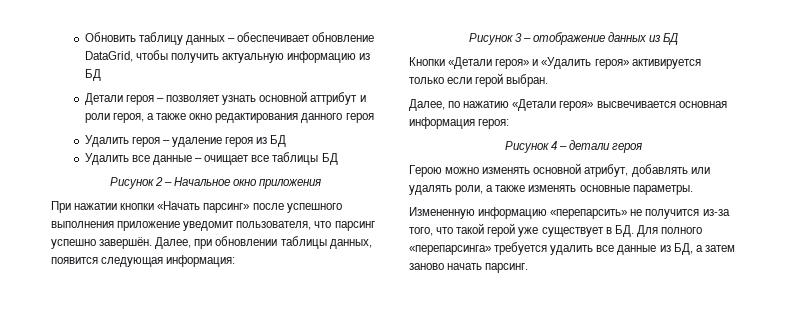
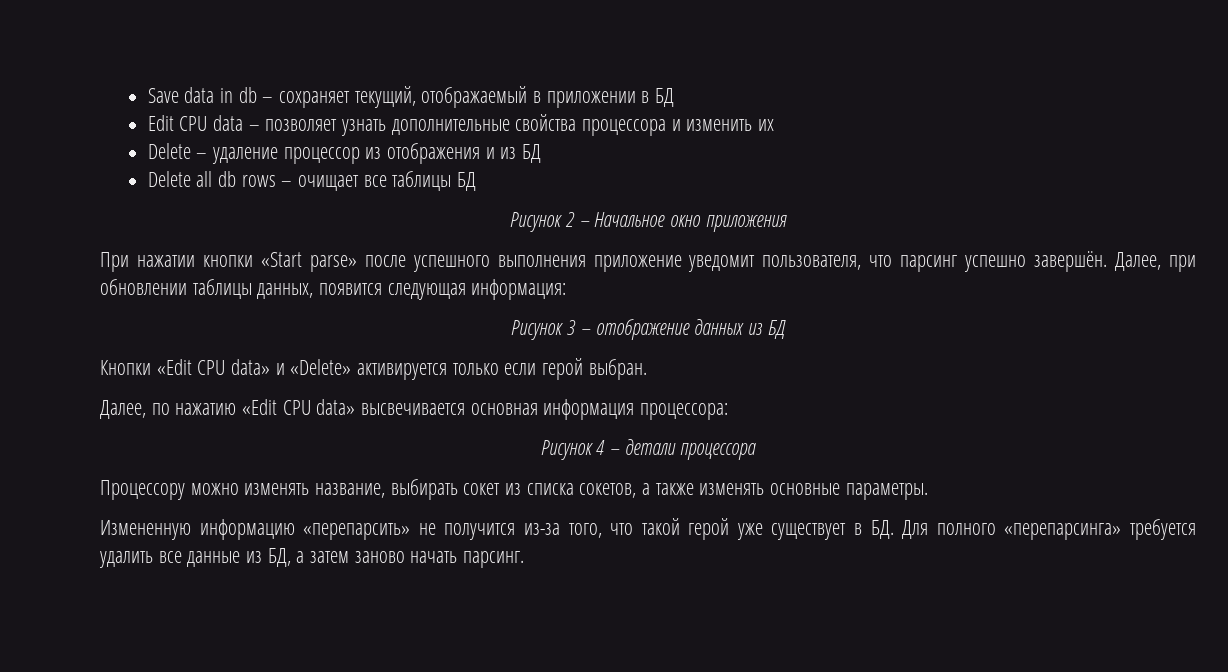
[84,32,375,45] [84,50,371,63] [84,69,101,81] [84,91,366,105] [84,113,374,123] [84,135,287,147] [84,153,193,165] Обновить таблицу данных – обеспечивает обновление DataGrid, чтобы получить актуальную информацию из БД // Детали героя – позволяет узнать основной аттрибут и роли героя, а также окно редактирования данного героя // Удалить героя – удаление героя из БД // Удалить все данные -> [147,86,674,108] [147,114,774,136] [147,143,541,164] [147,171,276,187] Save data in db – сохраняет текущий, отображаемый в приложении в БД // Edit CPU data – позволяет узнать дополнительные свойства процессора и изменить их // Delete – удаление процессор из отображения и из БД // Delete all db rows
[157,201,250,213] «Начать парсинг» -> [260,252,357,272] «Start parse»
[448,57,629,69] «Детали героя» и «Удалить героя» -> [156,359,352,375] «Edit CPU data» и «Delete»
[512,99,594,111] «Детали героя» -> [242,399,356,415] «Edit CPU data»
[478,119,510,129] героя: -> [640,403,729,420] процессора:
[612,143,643,153] [409,163,710,177] [409,185,484,195] героя // Герою можно изменять основной атрибут, добавлять или удалять роли, -> [680,443,757,460] [100,479,637,500] процессора // Процессору можно изменять название, выбирать сокет из списка сокетов,

